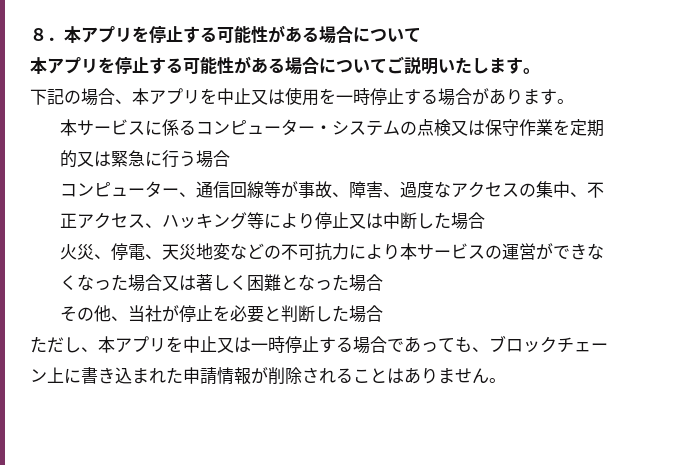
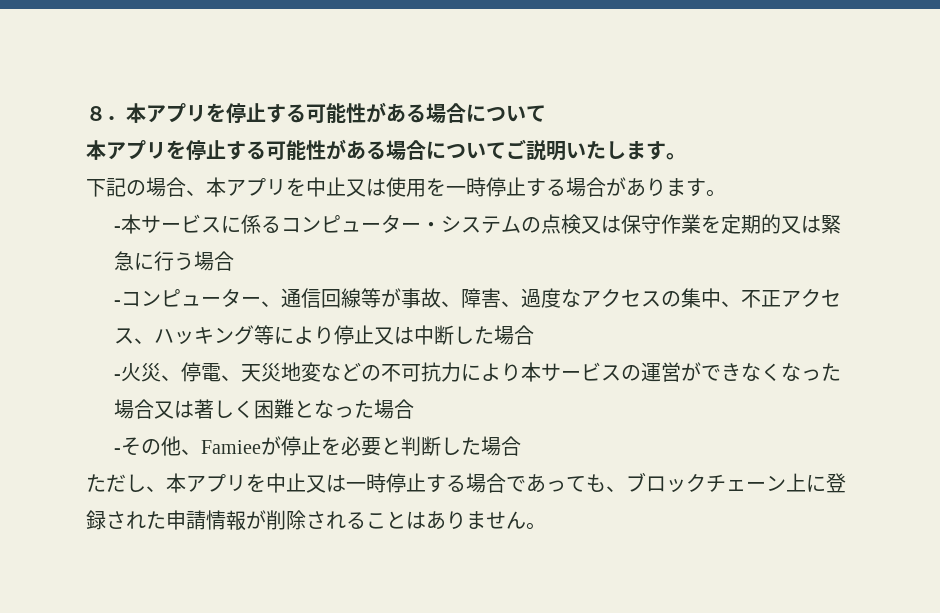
(574, 101) none -> [113,226,121,232] -
(230, 158) none -> [113,300,121,306] -
(485, 220) none -> [113,374,121,380] -
(383, 282) none -> [113,448,121,454] -
[127,305,162,322] 当社 -> [200,440,261,454] Famiee
[81,367,149,384] 書き込ま -> [826,473,846,493] [86,510,126,530] 登録さ

